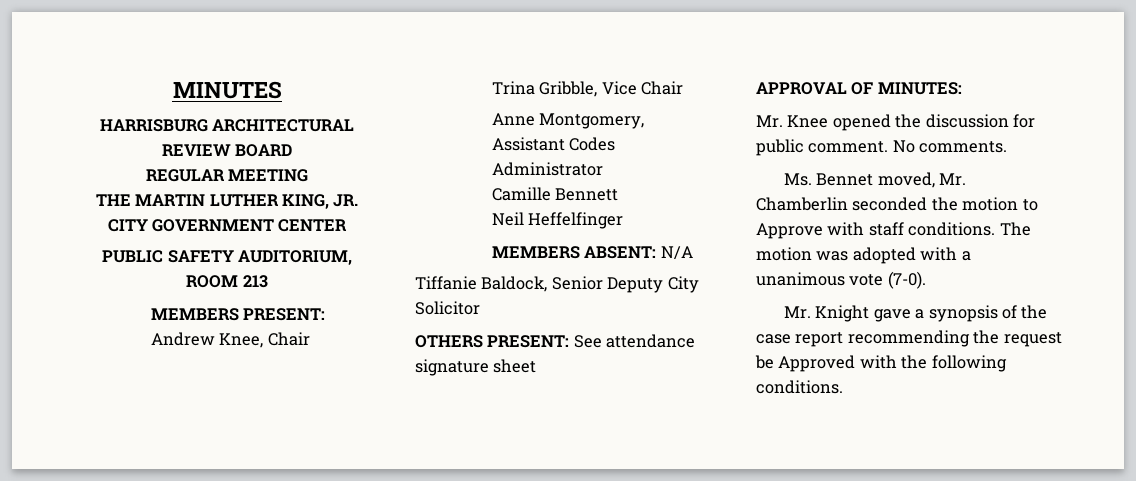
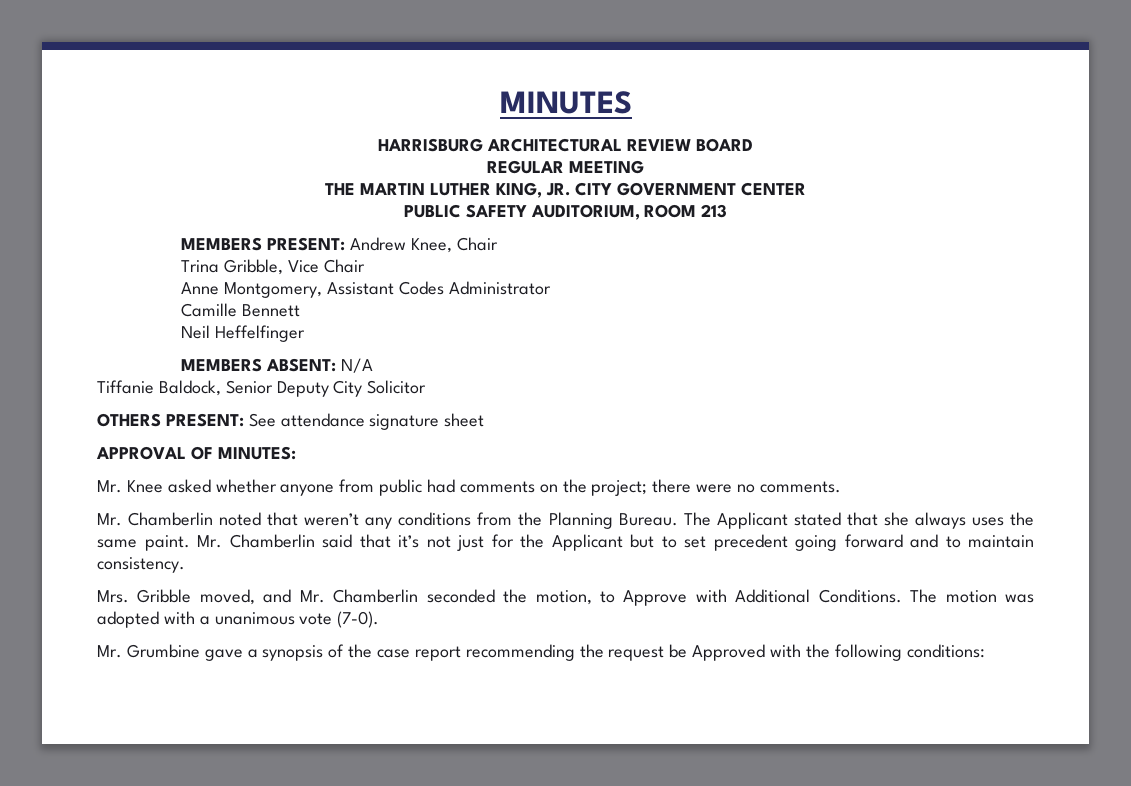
[832,114,1036,131] [756,139,1008,156] [783,172,935,188] opened the discussion for public comment. No comments. // Ms. Bennet moved, -> [167,479,841,496] [97,512,1034,529] [97,534,1034,551] [97,557,185,573] [97,589,292,605] asked whether anyone from public had comments on the project; there were no comments. // Mr. Chamberlin noted that weren’t any conditions from the Planning Bureau. The Applicant stated that she always uses the same paint. Mr. Chamberlin said that it’s not just for the Applicant but to set precedent going forward and to maintain consistency. // Mrs. Gribble moved, and
[962,197,1019,211] motion -> [535,590,592,605] motion,
[868,222,996,236] staff conditions. -> [735,589,902,603] Additional Conditions.
[815,305,870,322] Knight -> [126,644,200,658] Grumbine
[756,380,843,394] conditions. -> [906,644,985,658] conditions:

